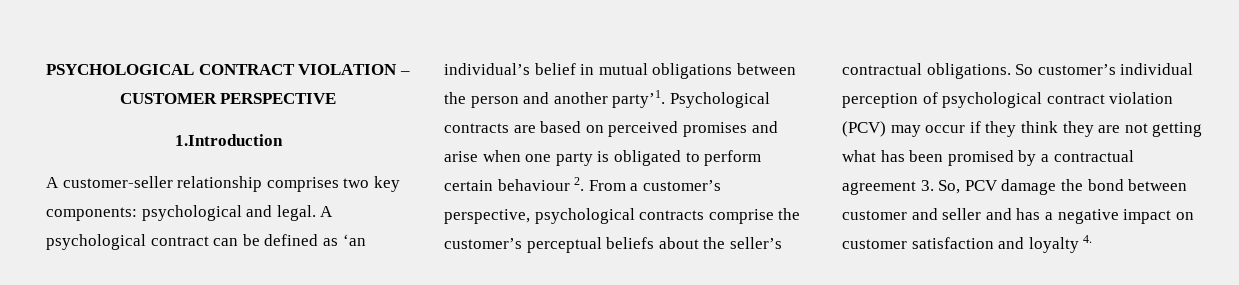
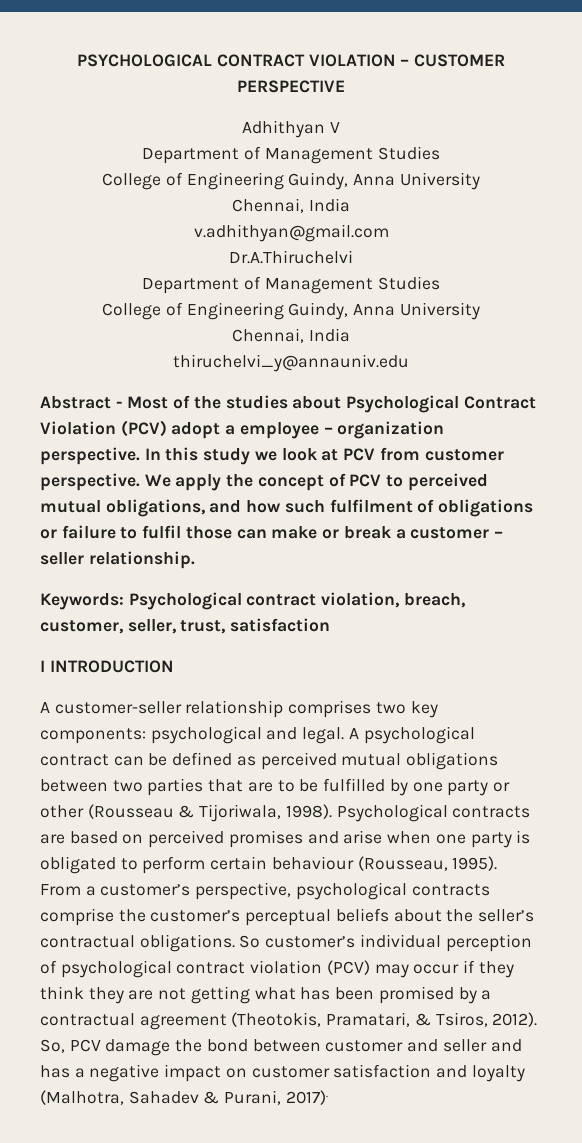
[174,134,283,146] 1.Introduction -> [242,120,340,138] [142,146,440,164] [102,172,480,190] [232,198,350,213] [193,224,389,242] [229,250,353,264] [142,276,440,294] [102,302,480,320] [232,328,350,343] [173,354,409,372] [40,395,536,413] [40,420,445,439] [40,447,504,465] [40,473,488,491] [40,499,534,517] [40,525,503,539] [40,551,195,569] [40,592,465,610] [40,618,331,634] [40,660,174,673] Adhithyan V // Department of Management Studies // College of Engineering Guindy, Anna University // Chennai, India // v.adhithyan@gmail.com // Dr.A.Thiruchelvi // Department of Management Studies // College of Engineering Guindy, Anna University // Chennai, India // thiruchelvi_y@annauniv.edu // Abstract - Most of the studies about Psychological Contract Violation (PCV) adopt a employee – organization perspective. In this study we look at PCV from customer perspective. We apply the concept of PCV to perceived mutual obligations, and how such fulfilment of obligations or failure to fulfil those can make or break a customer – seller relationship. // Keywords: Psychological contract violation, breach, customer, seller, trust, satisfaction // I INTRODUCTION
[342,234,366,246] [444,63,796,79] [444,90,666,108] ‘an individual’s belief in mutual obligations between the person and another party’1. -> [260,752,499,770] [40,778,510,796] [40,804,332,822] perceived mutual obligations between two parties that are to be fulfilled by one party or other (Rousseau & Tijoriwala, 1998).
[574,177,585,191] 2. -> [357,856,498,871] (Rousseau, 1995).
[920,180,934,191] 3. -> [231,1012,538,1027] (Theotokis, Pramatari, & Tsiros, 2012).
[1083,235,1093,243] 4. -> [40,1090,328,1105] (Malhotra, Sahadev & Purani, 2017).

